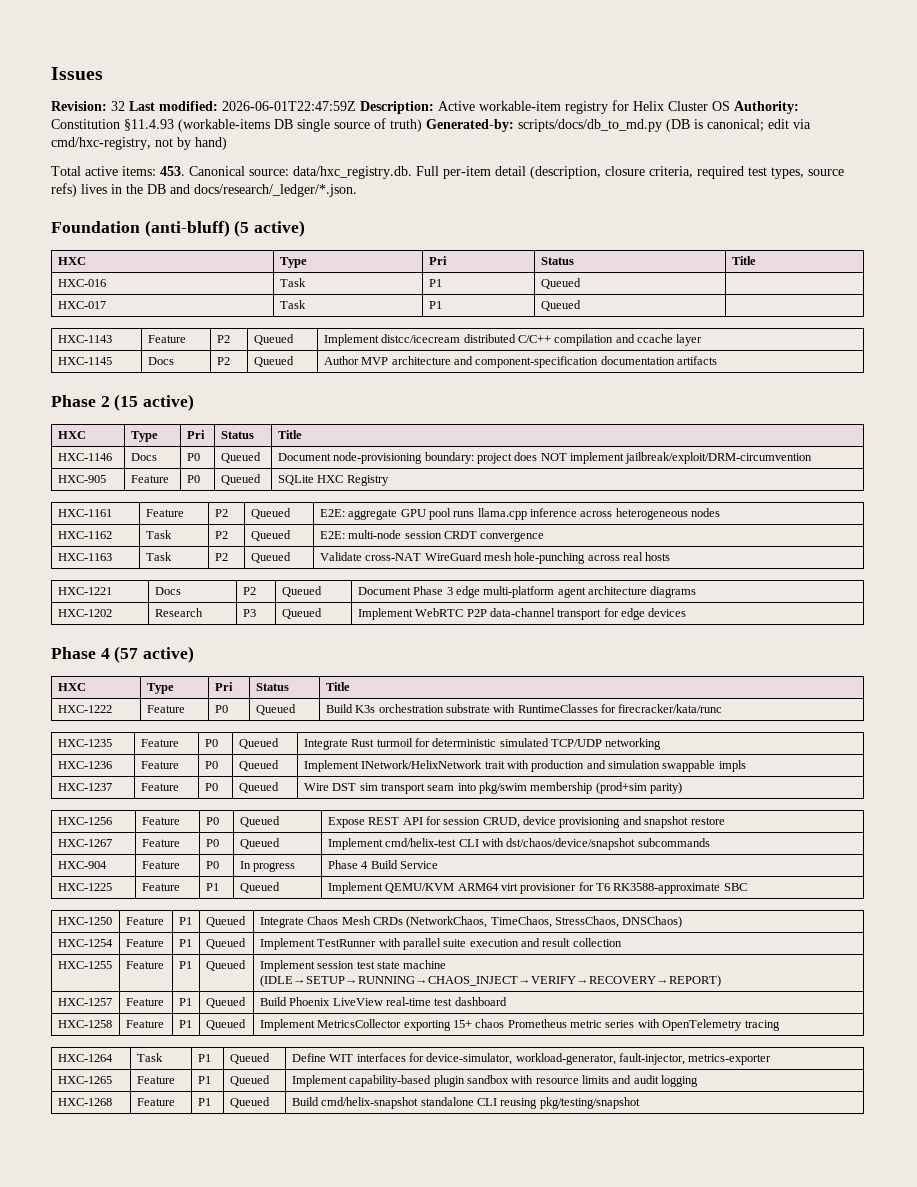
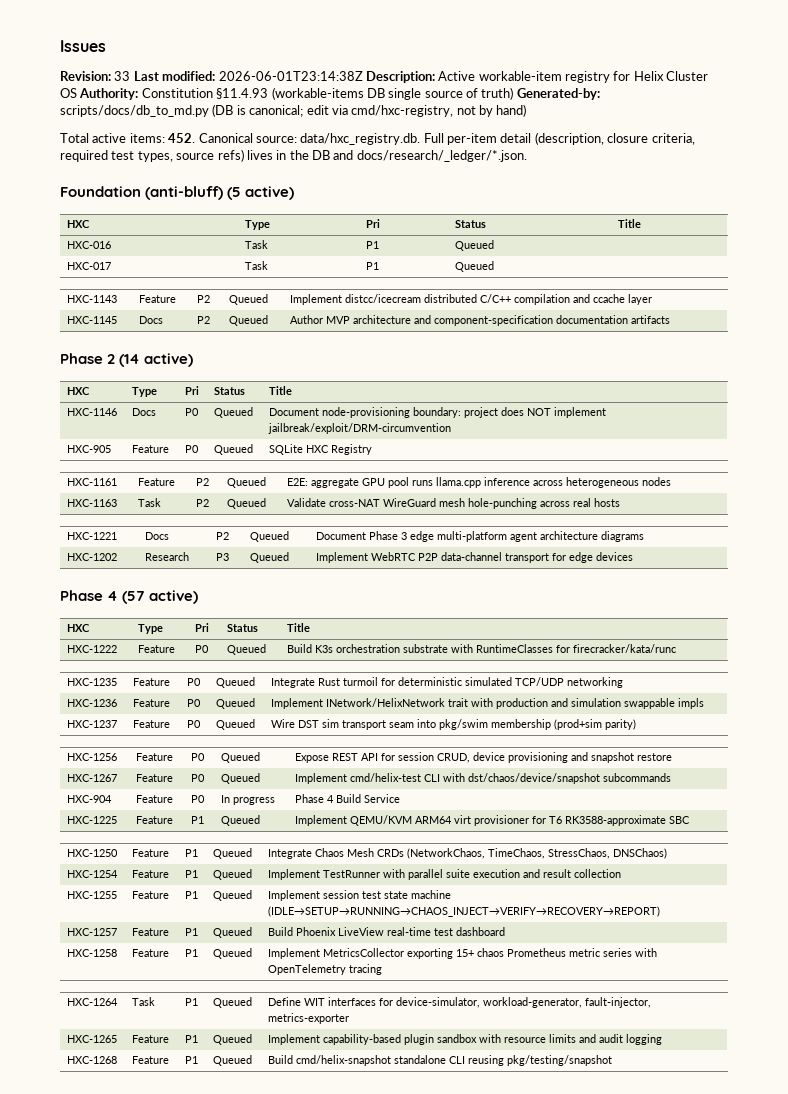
[111,101,125,111] 32 -> [114,71,131,81] 33
[222,101,356,111] 2026-06-01T22:47:59Z -> [218,71,363,81] 2026-06-01T23:14:38Z
[160,166,185,176] 453. -> [168,133,196,143] 452.
[114,394,139,411] (15 -> [119,354,141,367] (14
[57,531,112,539] [145,530,172,539] [214,531,228,539] [250,530,291,541] [319,530,545,542] // HXC-1162 | Task | P2 | Queued | E2E: multi-node session CRDT convergence -> (672, 481) none

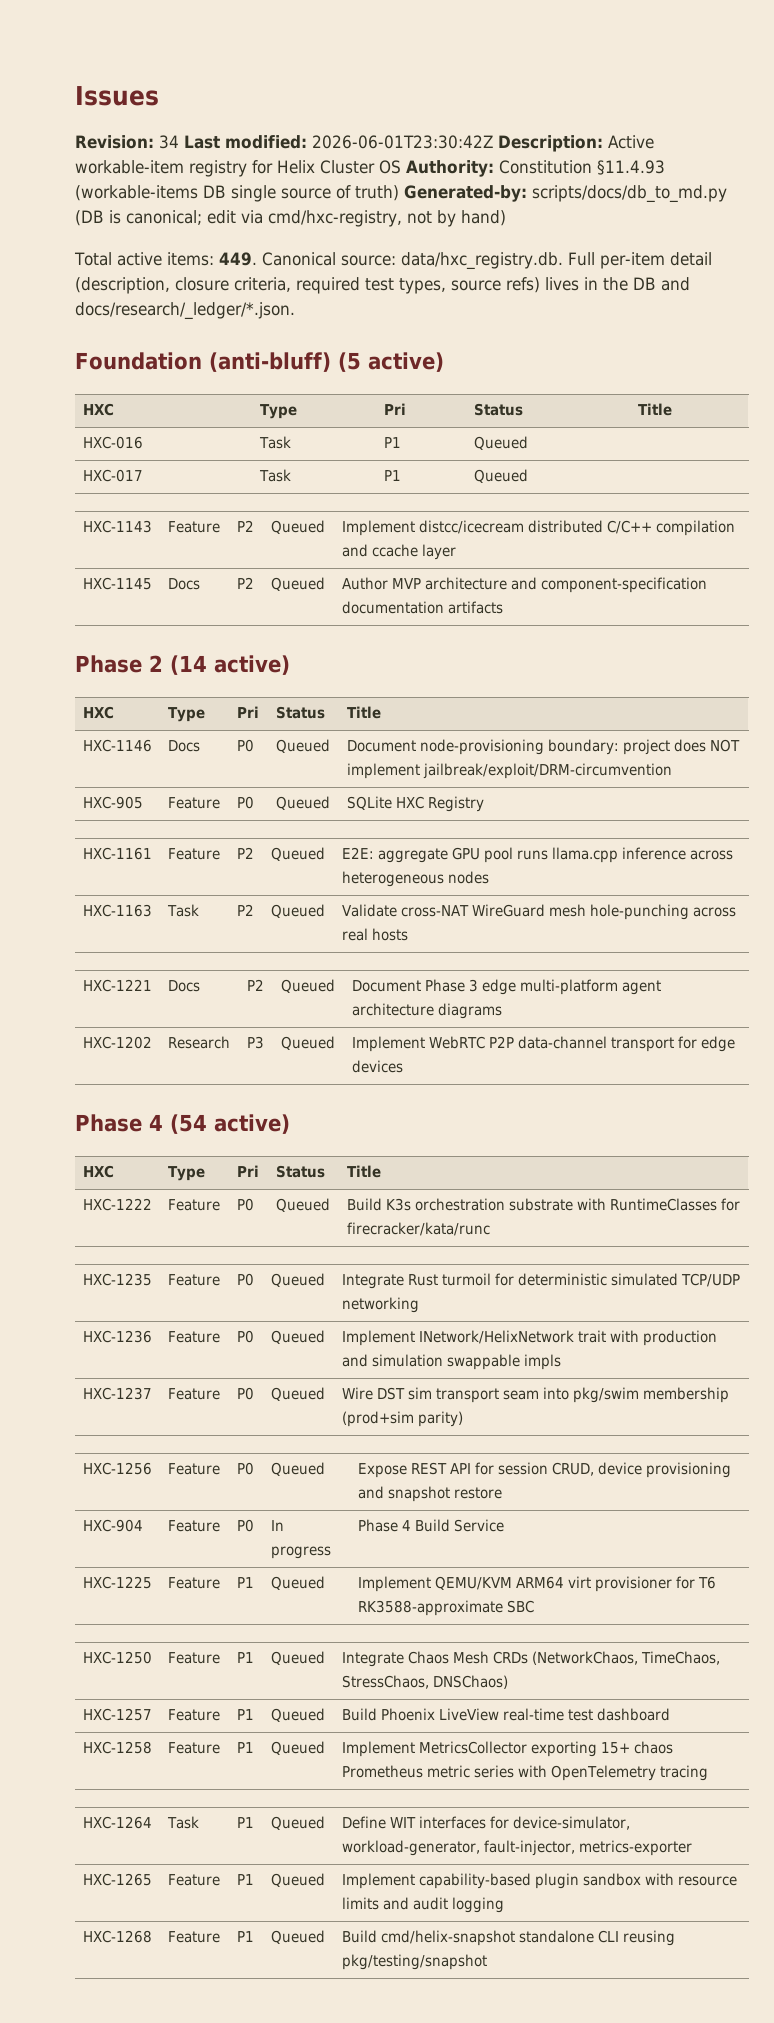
[114,71,131,81] 33 -> [159,135,179,149] 34
[218,71,363,81] 2026-06-01T23:14:38Z -> [312,135,493,149] 2026-06-01T23:30:42Z
[168,133,196,143] 452. -> [218,252,257,266] 449.
[122,591,146,604] (57 -> [170,1114,207,1134] (54
[67,774,118,782] [136,774,174,782] [191,774,206,782] [221,773,261,784] [295,773,672,784] // HXC-1267 | Feature | P0 | Queued | Implement cmd/helix-test CLI with dst/chaos/device/snapshot subcommands -> (503, 1493) none
[67,870,119,878] [132,870,170,878] [185,870,199,878] [213,869,253,880] [268,869,622,880] [67,891,118,899] [132,891,170,899] [185,891,199,899] [213,890,253,901] [268,890,452,901] [268,906,661,917] // HXC-1254 | Feature | P1 | Queued | Implement TestRunner with parallel suite execution and result collection // HXC-1255 | Feature | P1 | Queued | Implement session test state machine (IDLE→SETUP→RUNNING→CHAOS_INJECT→VERIFY→RECOVERY→REPORT) -> (508, 1682) none

